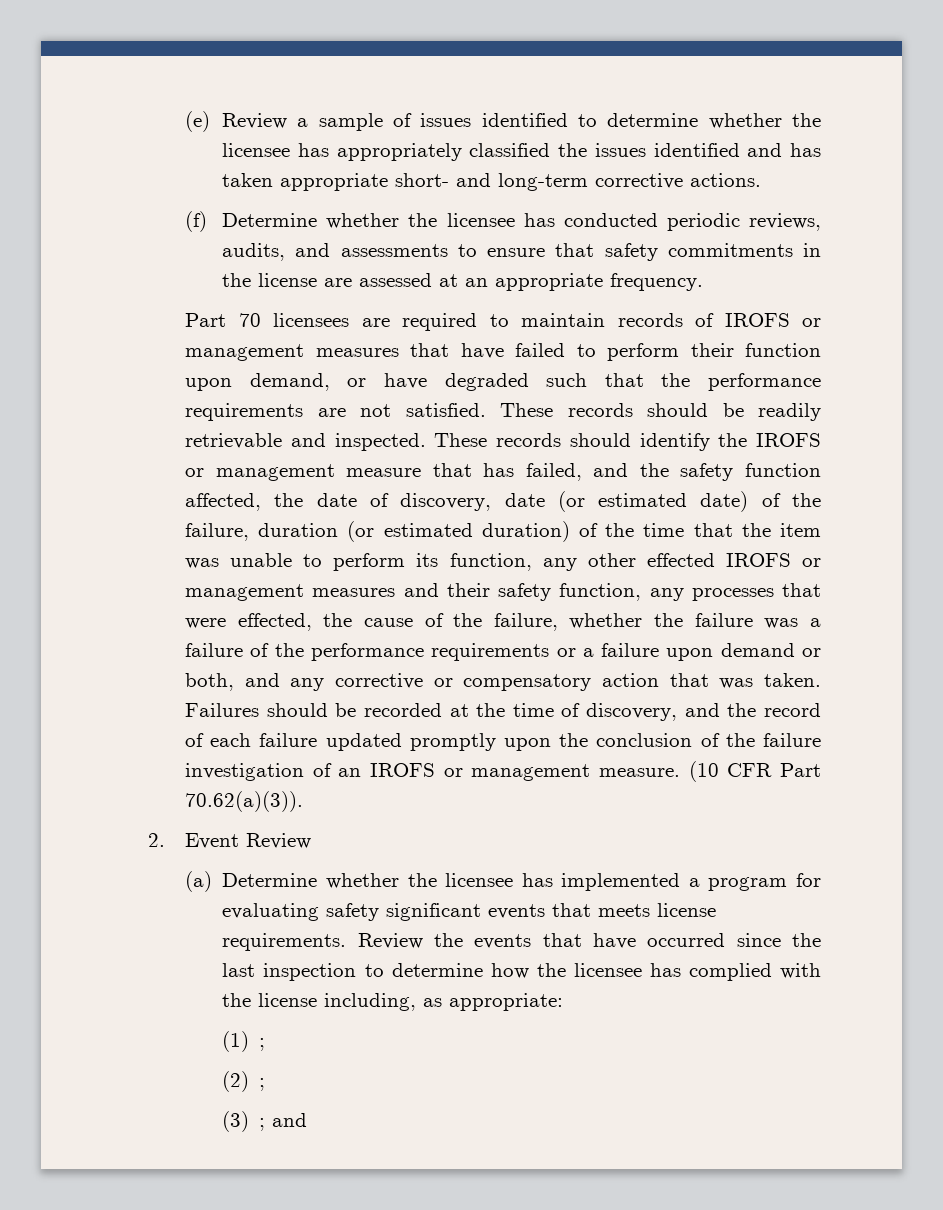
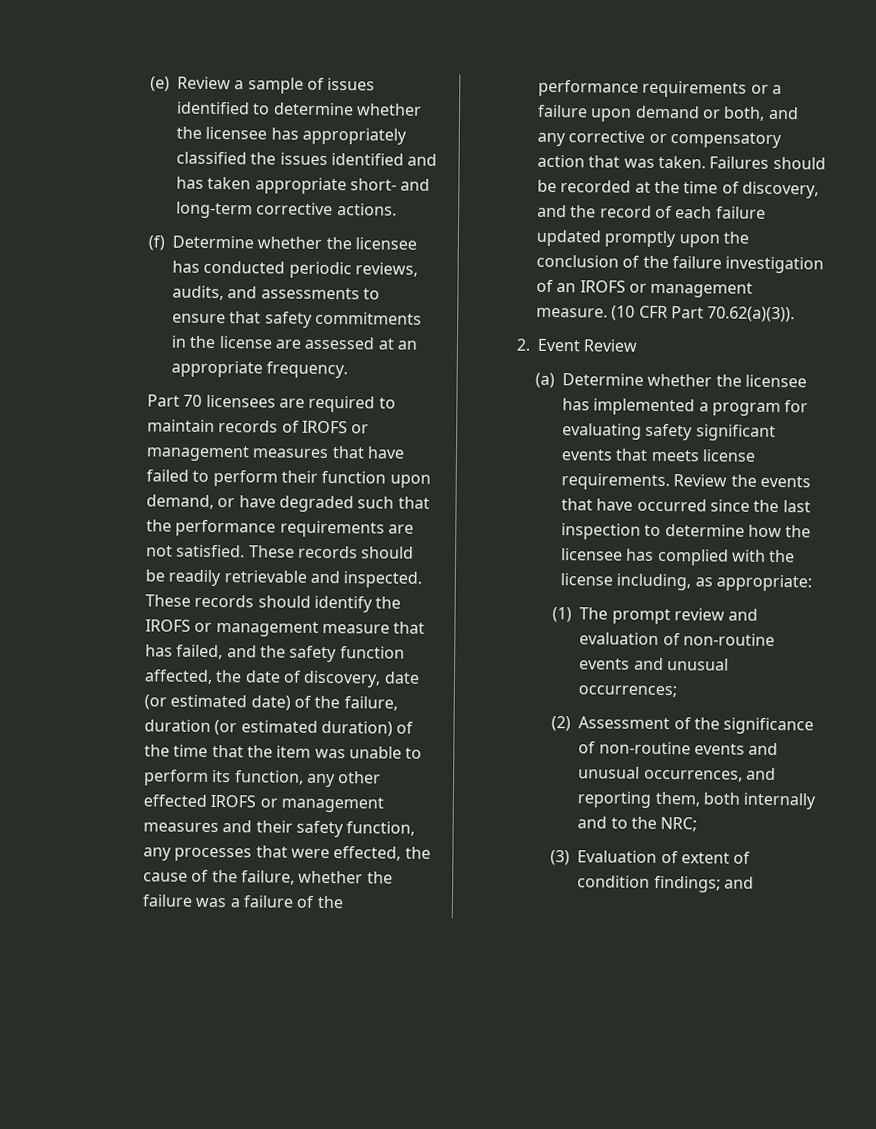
[259,1038,266,1051] [222,1071,266,1092] [222,1111,266,1132] ; // (2) ; // (3) ; -> [579,607,759,625] [579,632,775,646] [579,657,729,671] [578,685,678,698] [551,716,815,735] [578,741,779,756] [578,766,776,782] [577,791,817,810] [577,816,698,832] [550,850,752,866] [577,875,721,893] The prompt review and evaluation of non-routine events and unusual occurrences; // (2) Assessment of the significance of non-routine events and unusual occurrences, and reporting them, both internally and to the NRC; // (3) Evaluation of extent of condition findings;

